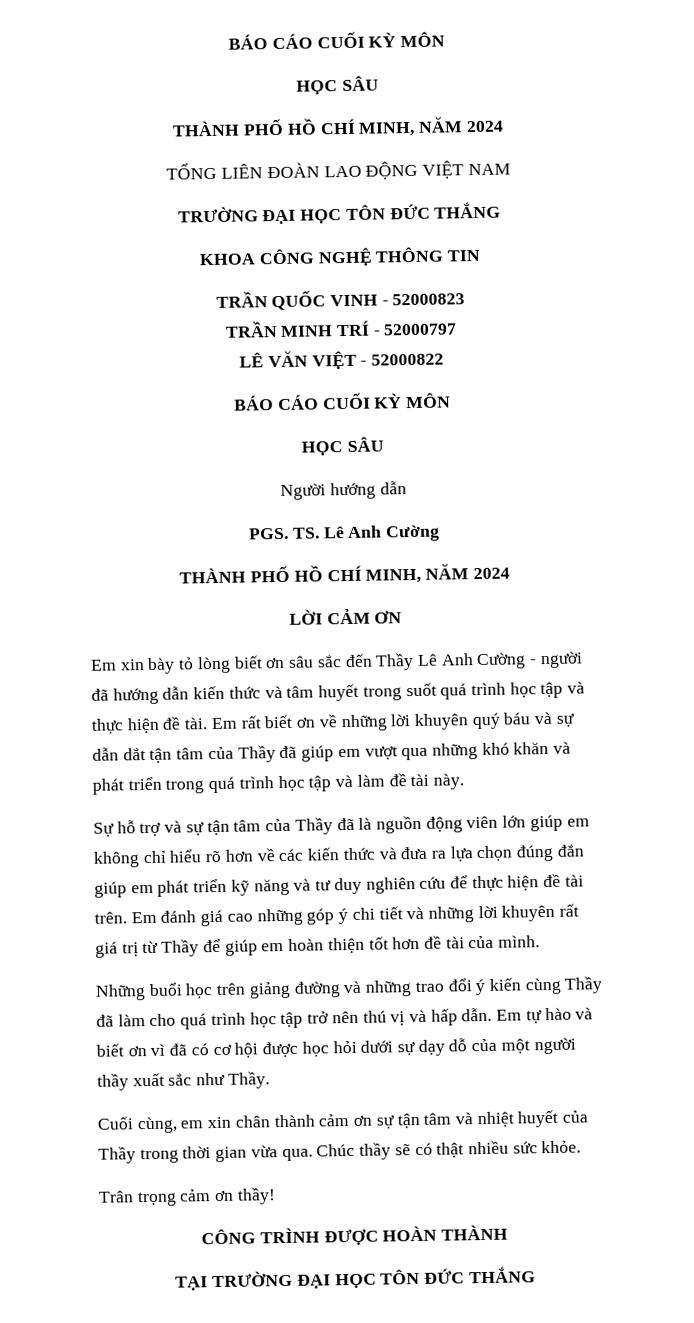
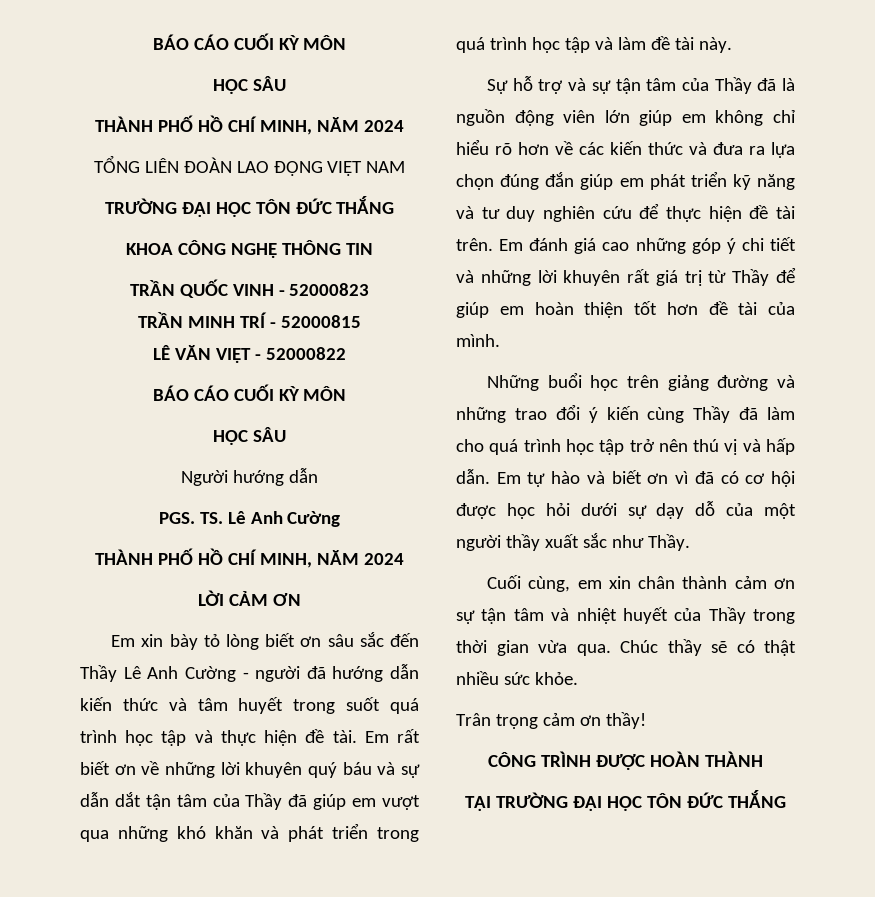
[383,323,458,336] 52000797 -> [280,315,361,328] 52000815

